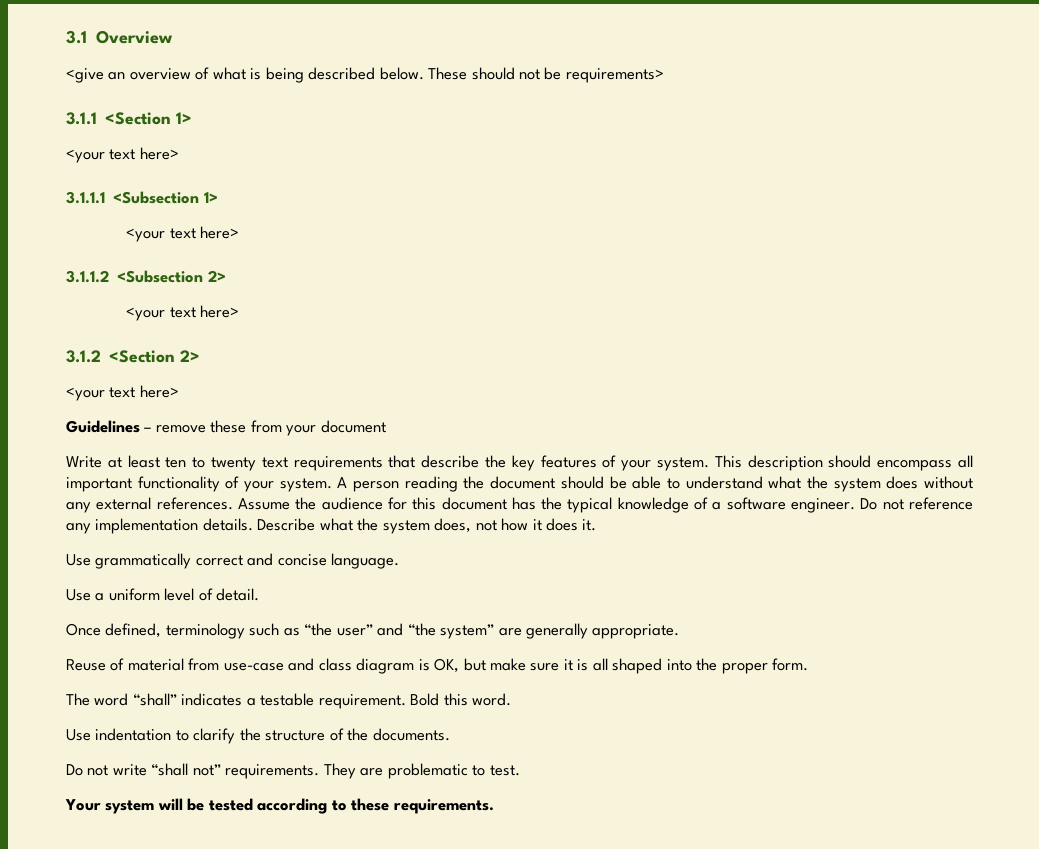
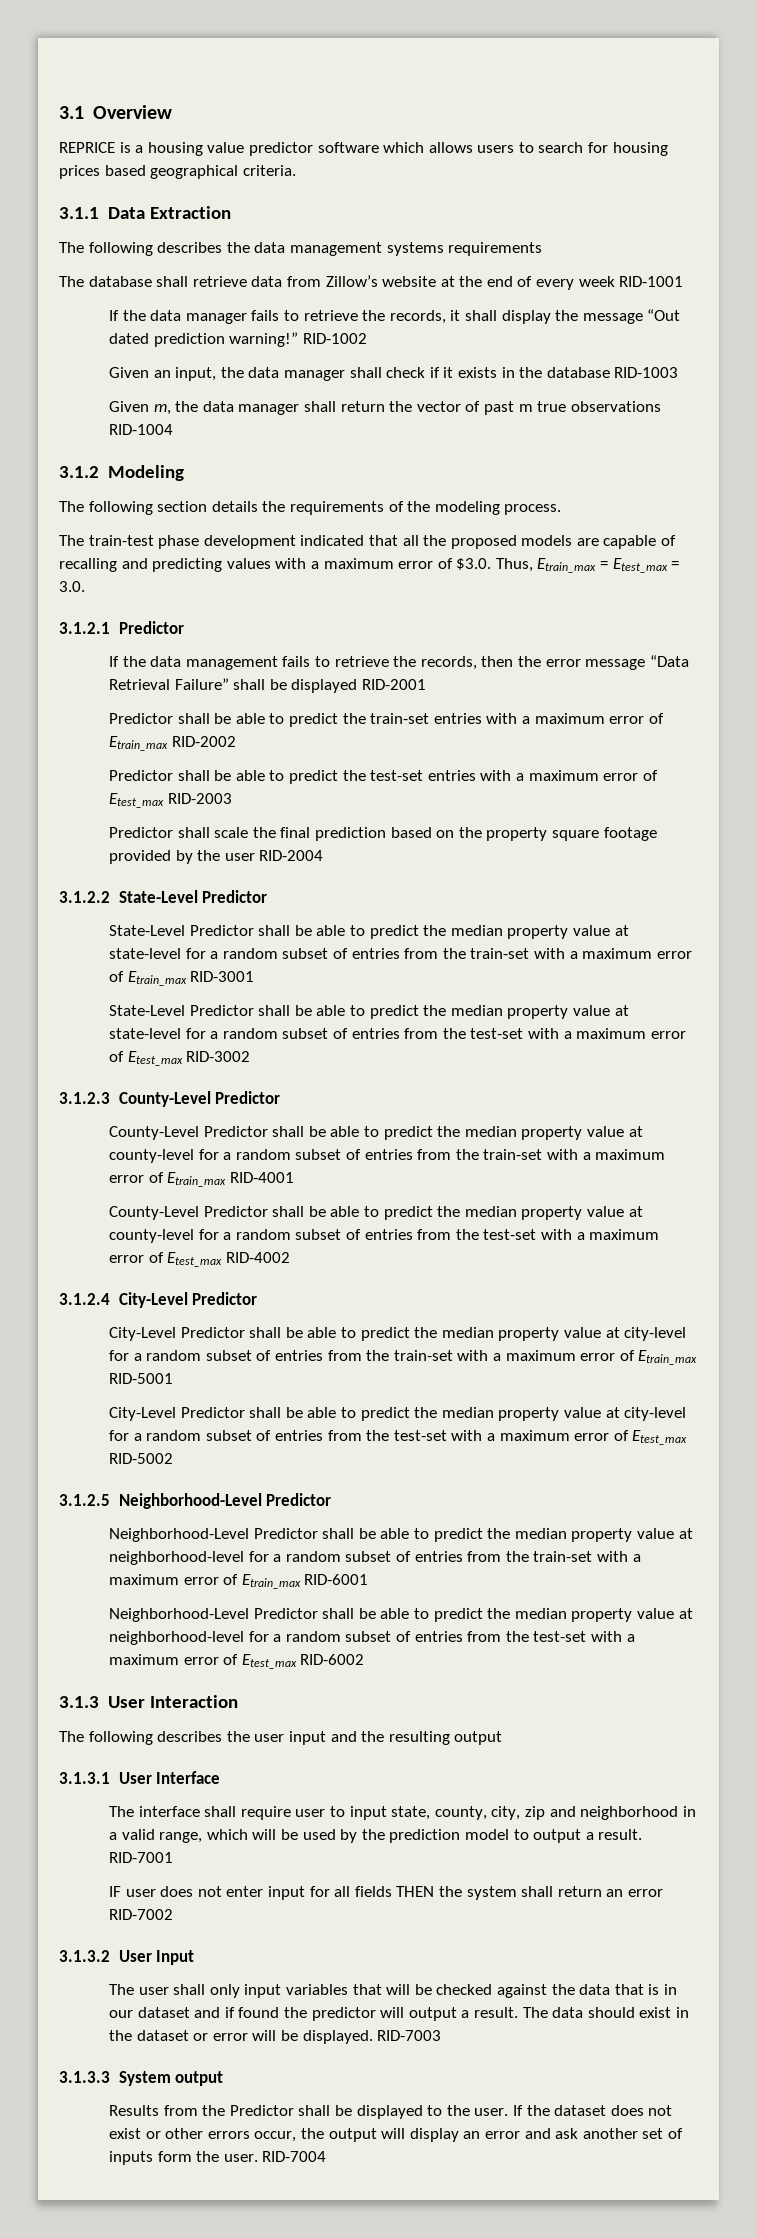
[66,67,664,83] [66,112,193,125] [66,147,179,163] [66,191,218,204] [126,226,240,242] [66,270,226,283] [126,305,240,321] [66,350,201,363] [66,385,179,401] [66,420,386,436] [66,455,973,471] [66,476,974,492] [66,497,973,513] [66,518,597,534] [66,553,400,569] [66,588,260,601] [66,623,680,639] [66,658,809,674] [66,693,512,709] [66,728,450,744] [66,763,520,779] [65,798,494,814] <give an overview of what is being described below. These should not be requirements> // 3.1.1 <Section 1> // <your text here> // 3.1.1.1 <Subsection 1> // <your text here> // 3.1.1.2 <Subsection 2> // <your text here> // 3.1.2 <Section 2> // <your text here> // Guidelines – remove these from your document // Write at least ten to twenty text requirements that describe the key features of your system. This description should encompass all important functionality of your system. A person reading the document should be able to understand what the system does without any external references. Assume the audience for this document has the typical knowledge of a software engineer. Do not reference any implementation details. Describe what the system does, not how it does it. // Use grammatically correct and concise language. // Use a uniform level of detail. // Once defined, terminology such as “the user” and “the system” are generally appropriate. // Reuse of material from use-case and class diagram is OK, but make sure it is all shaped into the proper form. // The word “shall” indicates a testable requirement. Bold this word. // Use indentation to clarify the structure of the documents. // Do not write “shall not” requirements. They are problematic to test. // Your system will be tested according to these requirements. -> [59,142,668,156] [59,165,296,179] [59,206,231,219] [59,242,543,256] [59,275,684,290] [109,309,681,324] [109,332,367,347] [109,367,679,381] [109,401,661,415] [109,424,174,435] [59,465,184,481] [59,501,562,515] [59,535,677,549] [59,558,680,573] [59,581,85,592] [59,621,184,634] [109,655,689,670] [109,678,426,693] [109,713,664,727] [109,736,236,751] [109,770,658,784] [109,793,232,808] [109,827,657,841] [109,850,324,864] [59,890,268,903] [109,925,629,939] [109,948,692,959] [109,971,255,986] [109,1005,629,1019] [109,1028,686,1039] [109,1051,251,1066] [59,1091,281,1107] [109,1126,643,1140] [109,1149,666,1163] [109,1172,294,1187] [109,1206,643,1220] [109,1229,660,1243] [109,1252,290,1267] [59,1292,258,1308] [109,1327,687,1341] [109,1350,698,1365] [109,1373,174,1384] [109,1407,687,1421] [109,1430,688,1445] [109,1453,174,1464] [59,1493,332,1509] [109,1528,693,1542] [109,1551,641,1565] [109,1574,369,1589] [109,1608,693,1622] [109,1631,635,1645] [109,1654,365,1669] [59,1695,238,1708] [59,1731,503,1745] [59,1771,221,1784] [109,1806,696,1820] [109,1829,643,1843] [109,1852,174,1863] [109,1886,663,1900] [109,1909,174,1920] [59,1950,195,1965] [109,1984,677,1998] [109,2007,689,2021] [109,2030,442,2044] [59,2071,224,2086] [109,2105,673,2119] [109,2128,683,2142] [109,2151,327,2165] REPRICE is a housing value predictor software which allows users to search for housing prices based geographical criteria. // 3.1.1 Data Extraction // The following describes the data management systems requirements // The database shall retrieve data from Zillow’s website at the end of every week RID-1001 // If the data manager fails to retrieve the records, it shall display the message “Out dated prediction warning!” RID-1002 // Given an input, the data manager shall check if it exists in the database RID-1003 // Given m, the data manager shall return the vector of past m true observations RID-1004 // 3.1.2 Modeling // The following section details the requirements of the modeling process. // The train-test phase development indicated that all the proposed models are capable of recalling and predicting values with a maximum error of $3.0. Thus, Etrain_max = Etest_max = 3.0. // 3.1.2.1 Predictor // If the data management fails to retrieve the records, then the error message “Data Retrieval Failure” shall be displayed RID-2001 // Predictor shall be able to predict the train-set entries with a maximum error of Etrain_max RID-2002 // Predictor shall be able to predict the test-set entries with a maximum error of Etest_max RID-2003 // Predictor shall scale the final prediction based on the property square footage provided by the user RID-2004 // 3.1.2.2 State-Level Predictor // State-Level Predictor shall be able to predict the median property value at state-level for a random subset of entries from the train-set with a maximum error of Etrain_max RID-3001 // State-Level Predictor shall be able to predict the median property value at state-level for a random subset of entries from the test-set with a maximum error of Etest_max RID-3002 // 3.1.2.3 County-Level Predictor // County-Level Predictor shall be able to predict the median property value at county-level for a random subset of entries from the train-set with a maximum error of Etrain_max RID-4001 // County-Level Predictor shall be able to predict the median property value at county-level for a random subset of entries from the test-set with a maximum error of Etest_max RID-4002 // 3.1.2.4 City-Level Predictor // City-Level Predictor shall be able to predict the median property value at city-level for a random subset of entries from the train-set with a maximum error of Etrain_max RID-5001 // City-Level Predictor shall be able to predict the median property value at city-level for a random subset of entries from the test-set with a maximum error of Etest_max RID-5002 // 3.1.2.5 Neighborhood-Level Predictor // Neighborhood-Level Predictor shall be able to predict the median property value at neighborhood-level for a random subset of entries from the train-set with a maximum error of Etrain_max RID-6001 // Neighborhood-Level Predictor shall be able to predict the median property value at neighborhood-level for a random subset of entries from the test-set with a maximum error of Etest_max RID-6002 // 3.1.3 User Interaction // The following describes the user input and the resulting output // 3.1.3.1 User Interface // The interface shall require user to input state, county, city, zip and neighborhood in a valid range, which will be used by the prediction model to output a result. RID-7001 // IF user does not enter input for all fields THEN the system shall return an error RID-7002 // 3.1.3.2 User Input // The user shall only input variables that will be checked against the data that is in our dataset and if found the predictor will output a result. The data should exist in the dataset or error will be displayed. RID-7003 // 3.1.3.3 System output // Results from the Predictor shall be displayed to the user. If the dataset does not exist or other errors occur, the output will display an error and ask another set of inputs form the user. RID-7004

